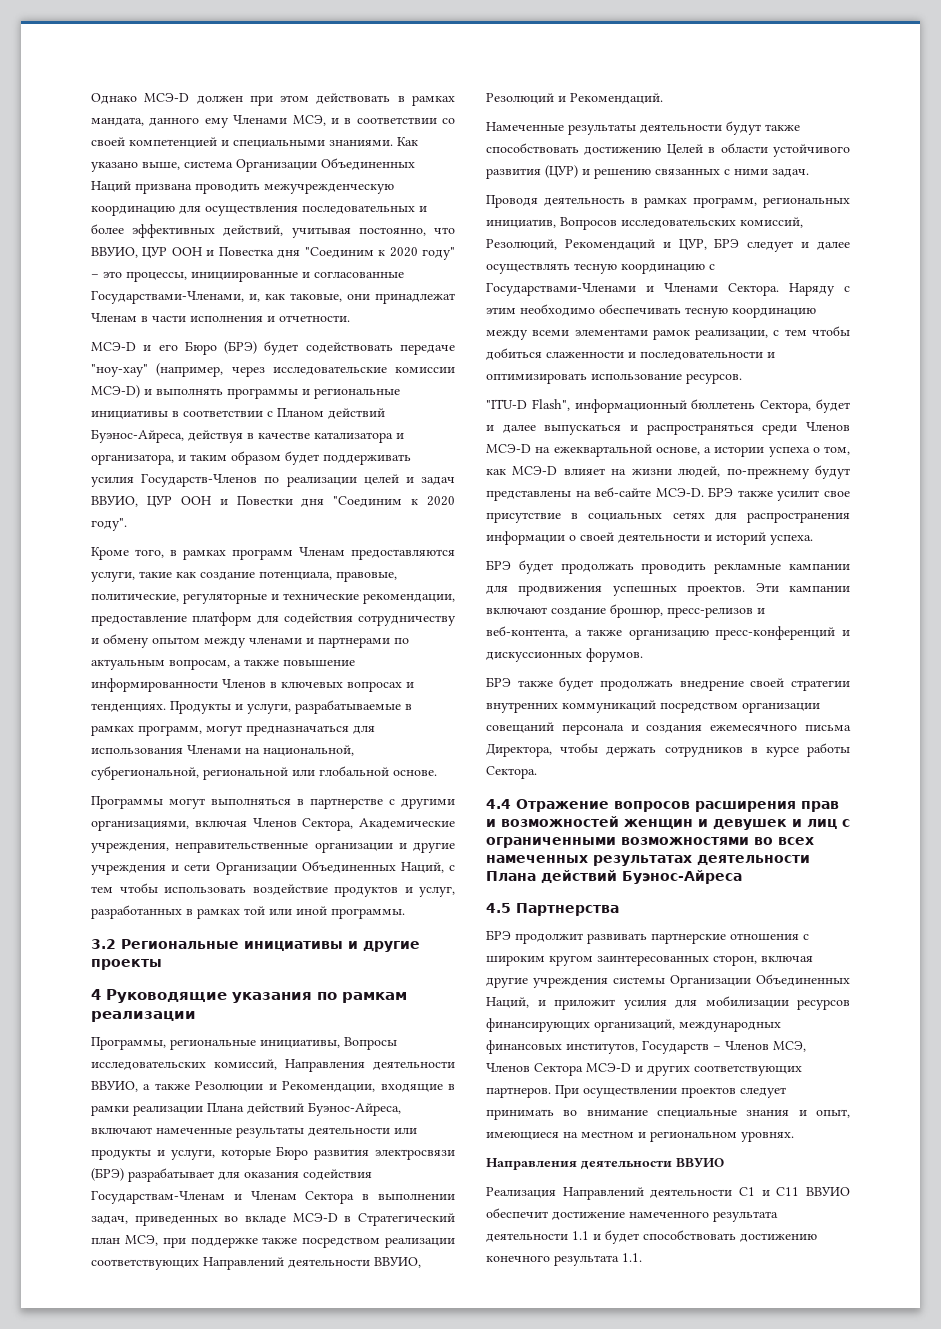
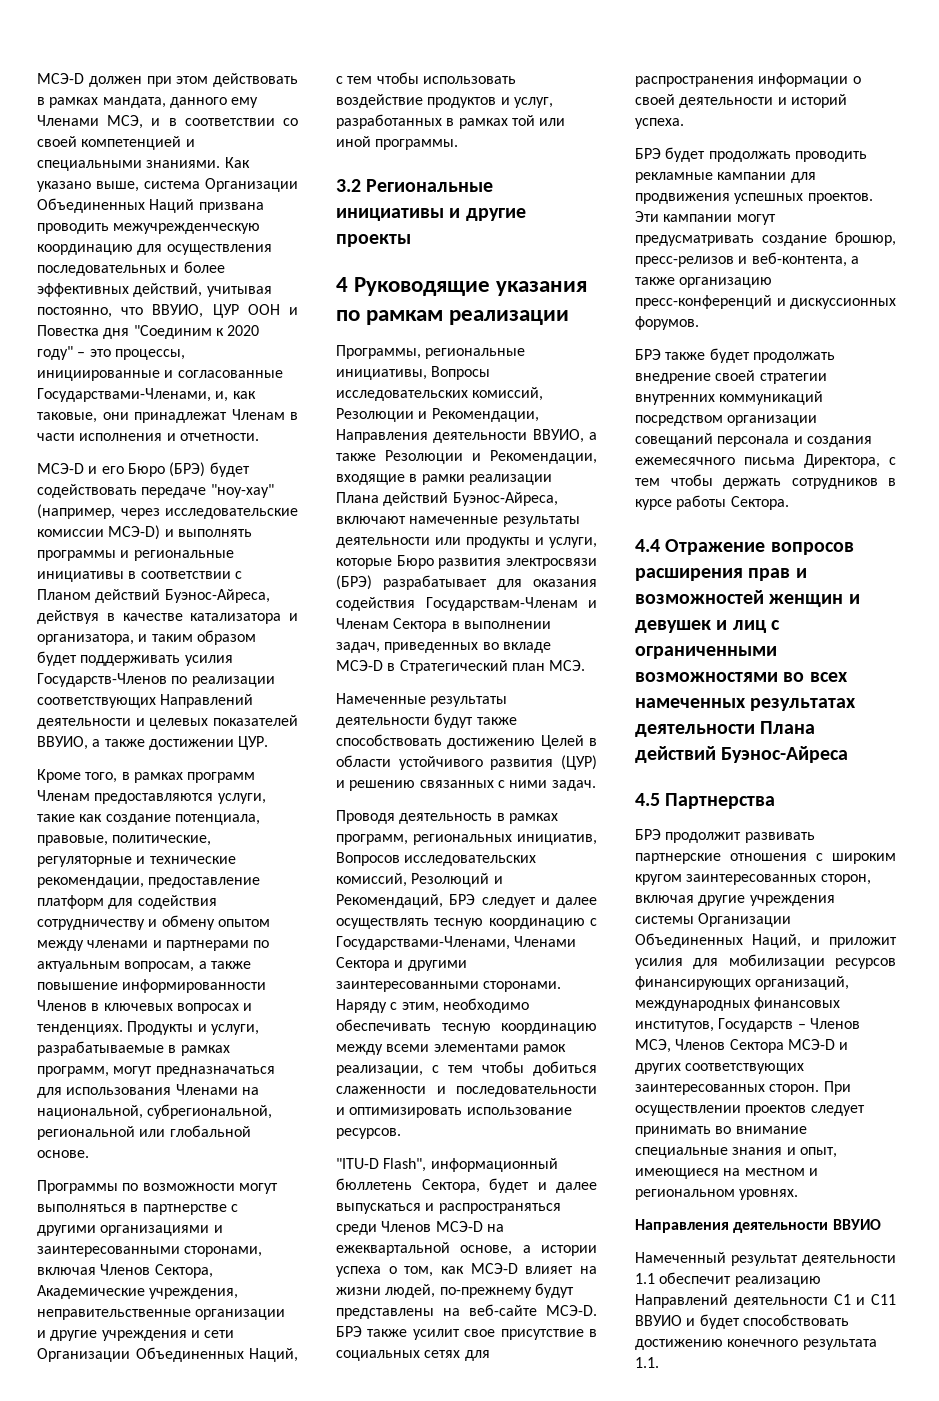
[91,93,137,104] Однако -> (37, 78) none
[363,474,456,485] [91,496,455,508] [91,518,127,531] целей и задач ВВУИО, ЦУР ООН и Повестки дня "Соединим к 2020 году". -> [37,694,254,708] [37,715,298,729] [37,736,269,750] соответствующих Направлений деятельности и целевых показателей ВВУИО, а также достижении ЦУР.
(163, 802) none -> [122,1183,235,1191] по возможности
[91,820,189,831] организациями, -> [100,1225,223,1236] [37,1246,263,1257] организациями и заинтересованными сторонами,
(277, 1064) none -> [336,408,539,422] Резолюции и Рекомендации,
[124,1235,455,1248] [91,1257,421,1270] [486,93,663,104] МСЭ, при поддержке также посредством реализации соответствующих Направлений деятельности ВВУИО, Резолюций и Рекомендаций. -> [549,660,586,671] МСЭ.
[486,239,707,251] Резолюций, Рекомендаций и ЦУР, -> [411,873,503,887] [336,894,443,908] Резолюций и Рекомендаций,
[486,283,779,296] Государствами-Членами и Членами Сектора. -> [336,936,577,950] [336,957,467,971] [336,981,562,992] Государствами-Членами, Членами Сектора и другими заинтересованными сторонами.
[486,307,516,314] этим -> [401,1002,439,1013] этим,
[486,607,547,614] включают -> [736,214,776,225] [635,235,754,246] могут предусматривать
(552, 750) none -> [889,457,896,465] [635,478,660,486] с тем
[486,1087,551,1098] партнеров. -> [635,1084,820,1095] заинтересованных сторон.
[486,1187,556,1198] Реализация -> [635,1252,896,1266] [635,1272,821,1287] Намеченный результат деятельности 1.1 обеспечит реализацию
[486,1208,778,1222] [486,1231,589,1242] обеспечит достижение намеченного результата деятельности 1.1 -> (682, 1320) none

